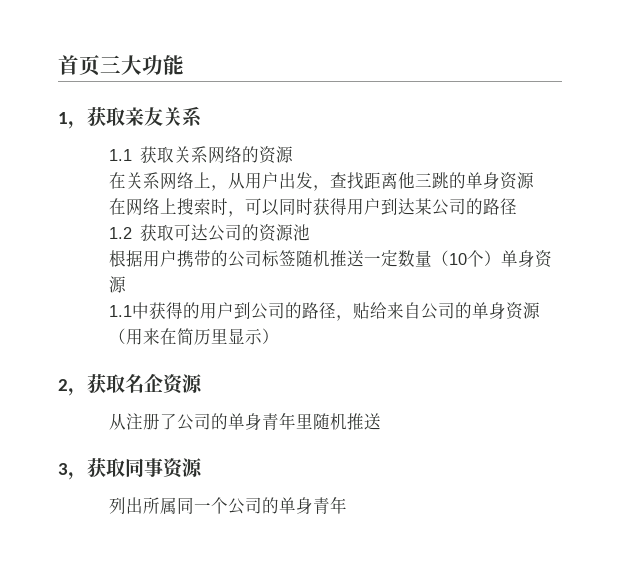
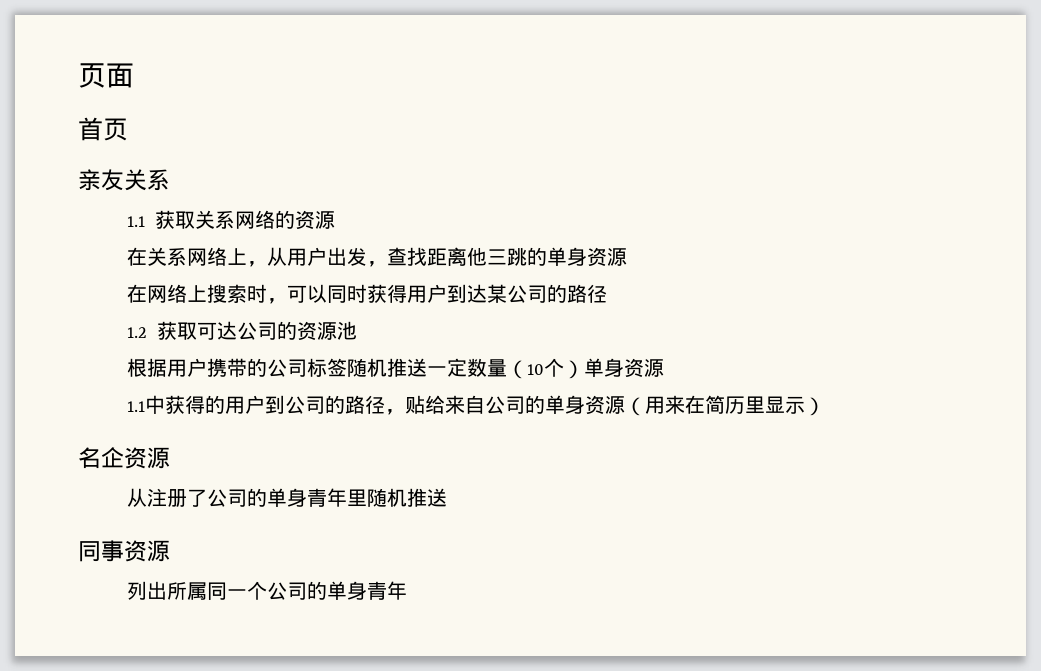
(58, 65) none -> [78,63,134,88] 页面 //
[100,55,184,75] [58,107,125,129] 三大功能 // 1，获取 -> (128, 129) //
[58,374,125,396] 2，获取 -> (825, 406) none
[58,458,125,480] 3，获取 -> (447, 497) none

